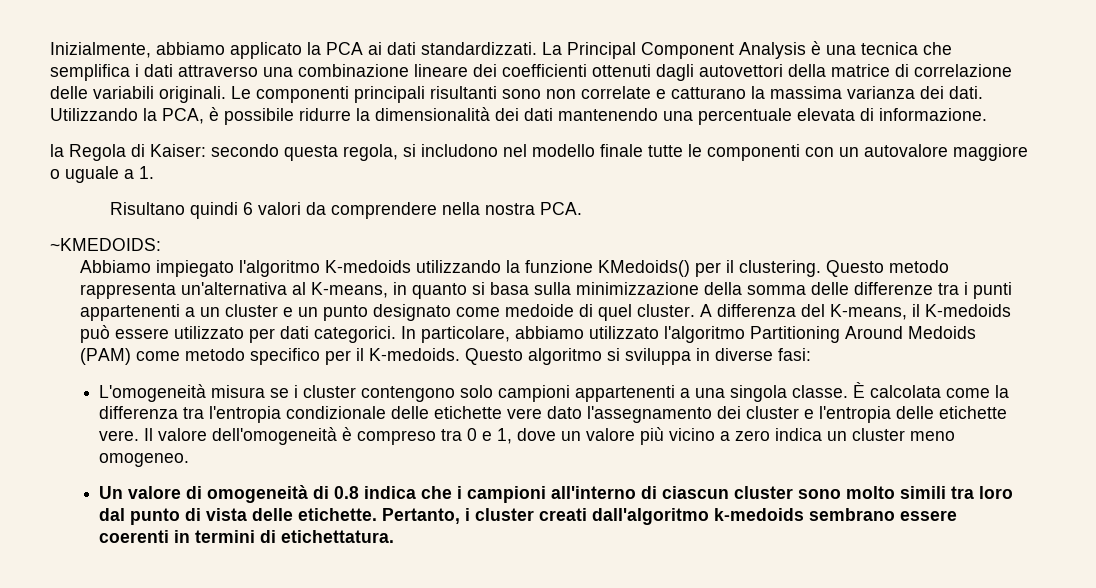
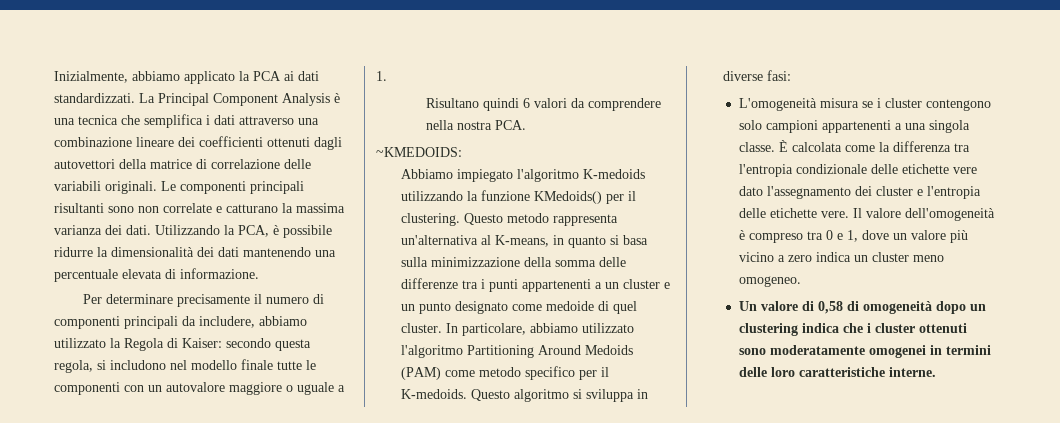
(987, 114) none -> [83,294,325,307] [54,316,307,329] [54,338,106,348] Per determinare precisamente il numero di componenti principali da includere, abbiamo utilizzato
[700,304,1012,320] [80,325,397,343] A differenza del K-means, il K-medoids può essere utilizzato per dati categorici. -> (443, 328) none
[207,485,1014,503] [99,508,958,525] [99,530,395,543] omogeneità di 0.8 indica che i campioni all'interno di ciascun cluster sono molto simili tra loro dal punto di vista delle etichette. Pertanto, i cluster creati dall'algoritmo k-medoids sembrano essere coerenti in termini di etichettatura. -> [817,301,986,314] [738,323,967,336] [738,345,991,358] [738,367,936,377] 0,58 di omogeneità dopo un clustering indica che i cluster ottenuti sono moderatamente omogenei in termini delle loro caratteristiche interne.

